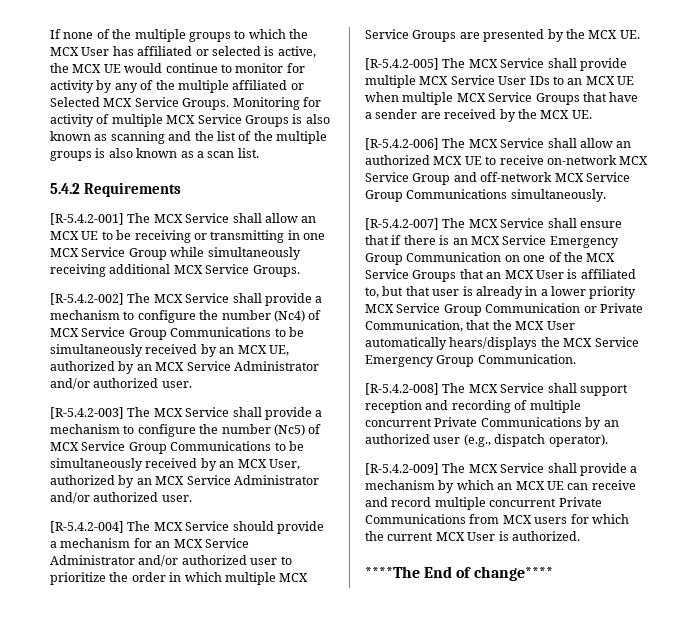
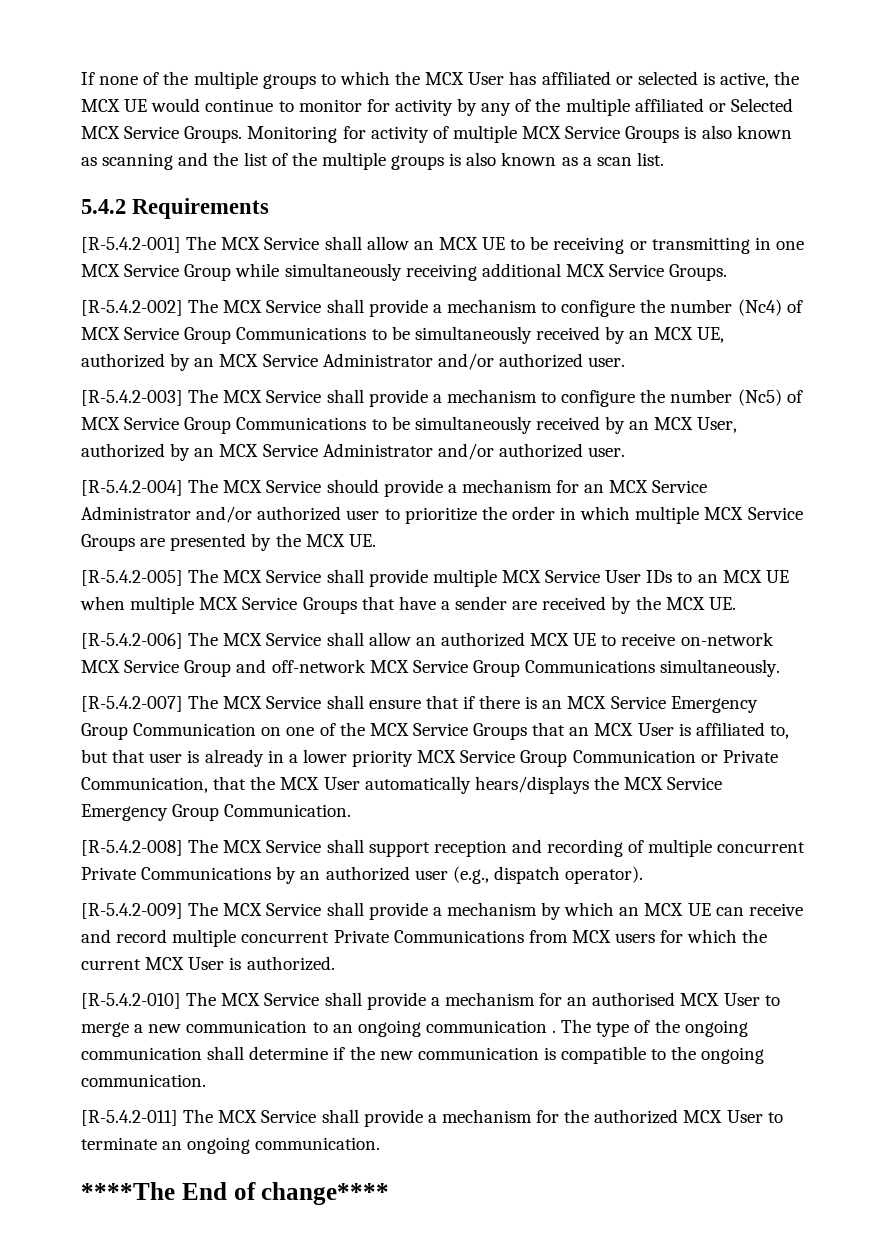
(580, 536) none -> [81,992,780,1010] [81,1019,748,1037] [81,1046,765,1064] [81,1074,206,1087] [81,1109,783,1127] [81,1137,381,1154] // [R-5.4.2-010] The MCX Service shall provide a mechanism for an authorised MCX User to merge a new communication to an ongoing communication . The type of the ongoing communication shall determine if the new communication is compatible to the ongoing communication. // [R-5.4.2-011] The MCX Service shall provide a mechanism for the authorized MCX User to terminate an ongoing communication.

